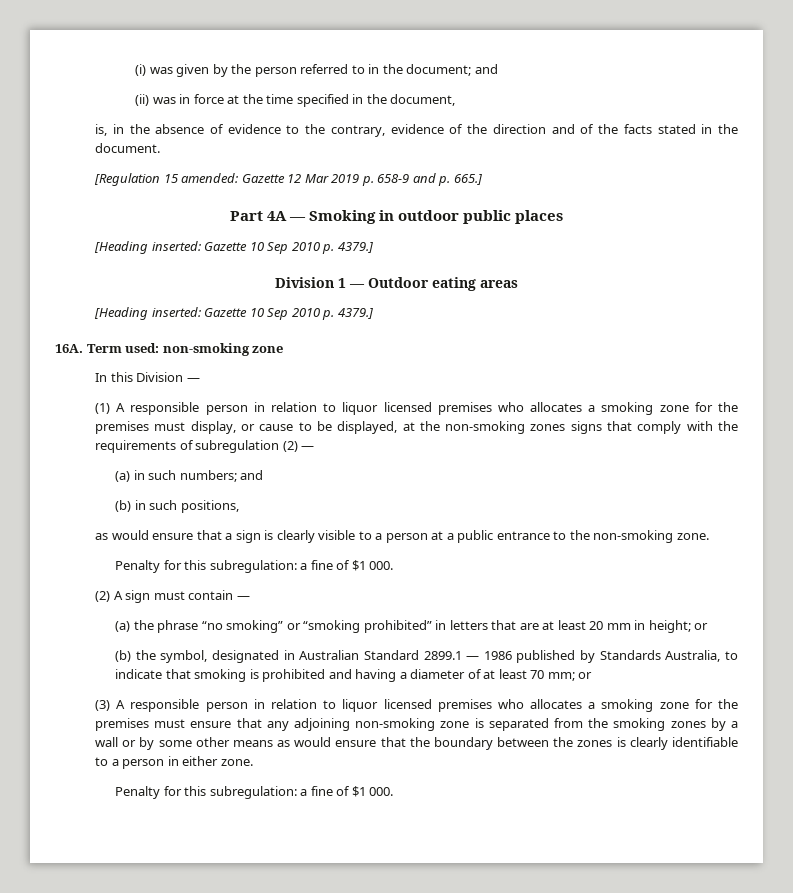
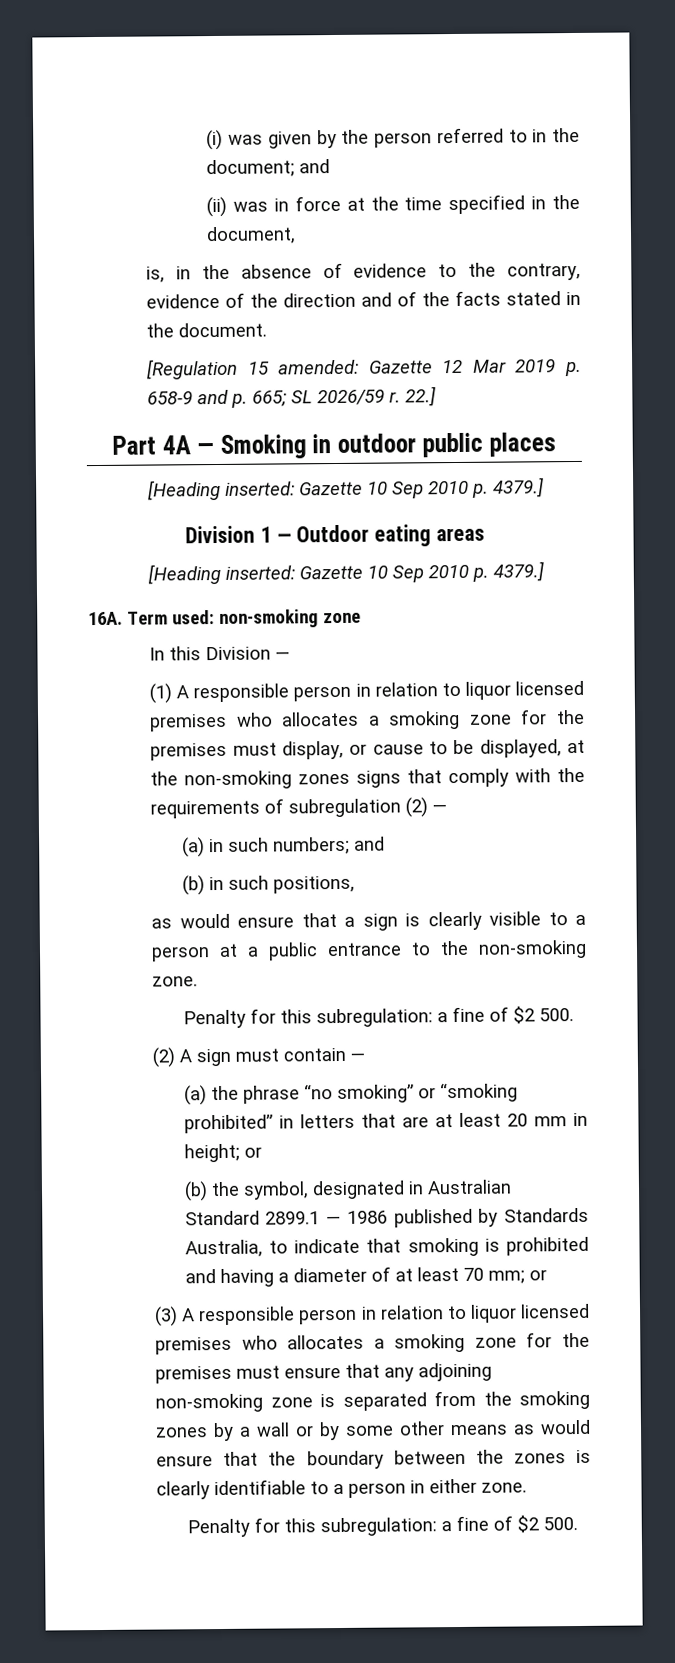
[453,174,482,185] 665.] -> [252,386,437,407] 665; SL 2026/59 r. 22.]
[351,560,394,571] $1 000. -> [512,1006,574,1024] $2 500.
[351,786,394,797] $1 000. -> [516,1515,578,1533] $2 500.

